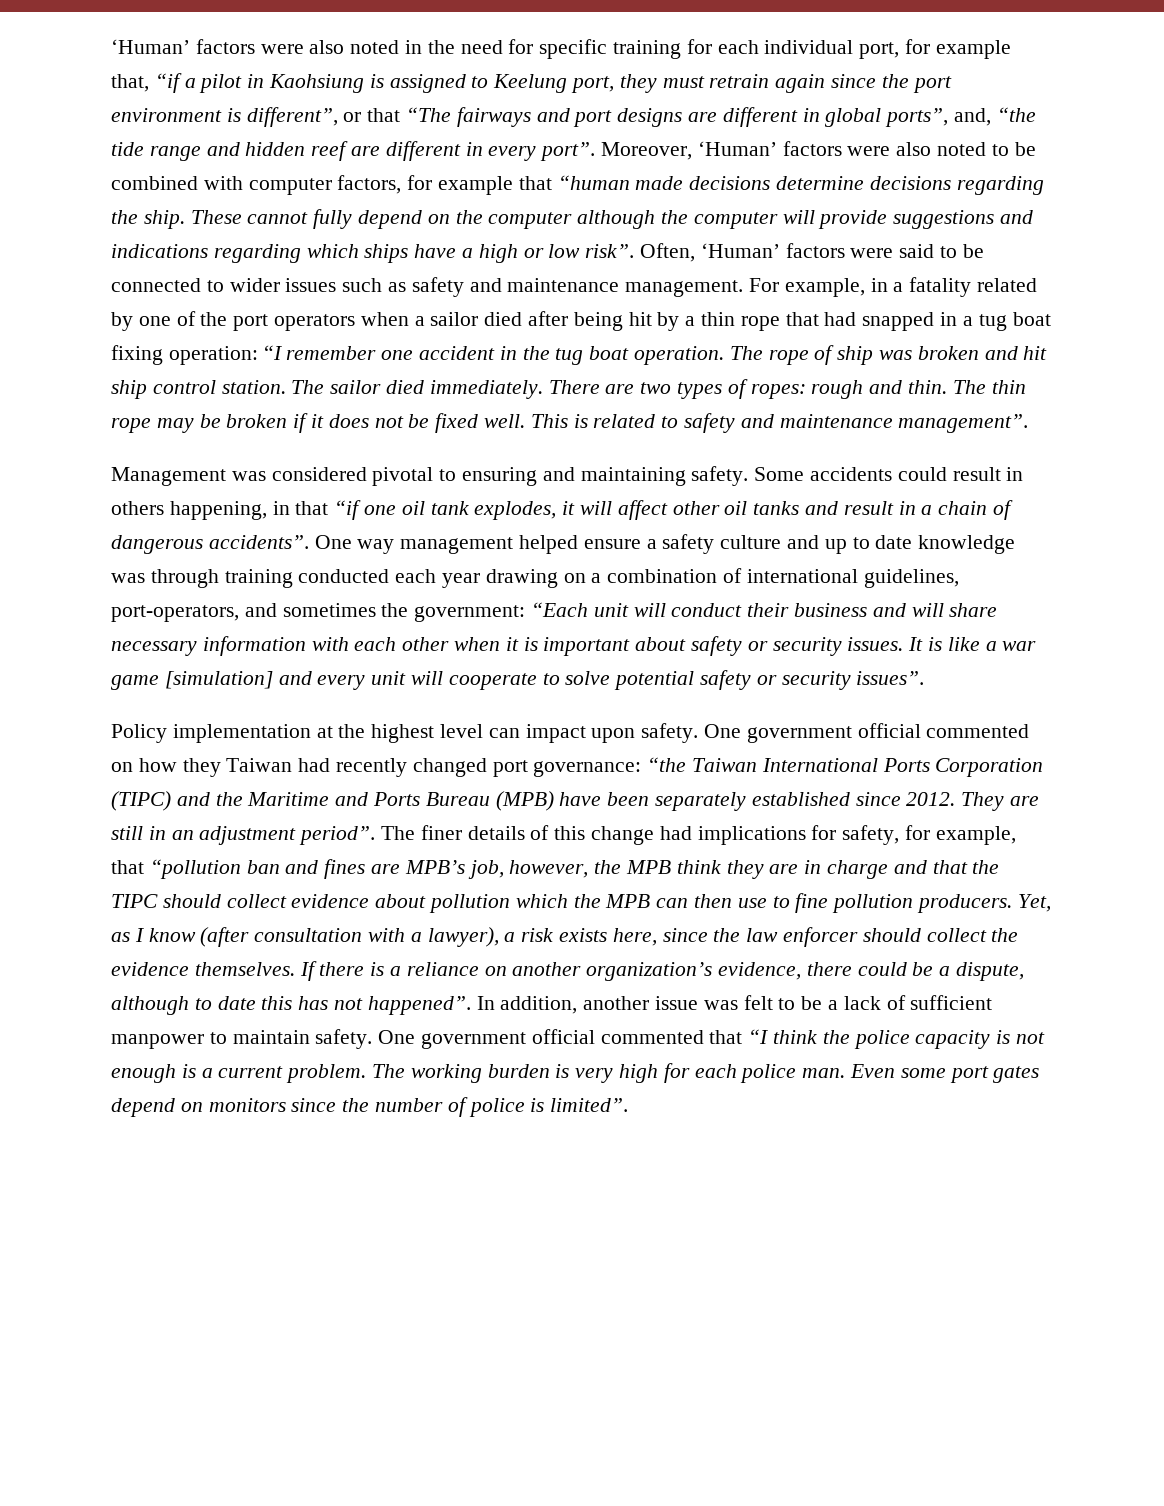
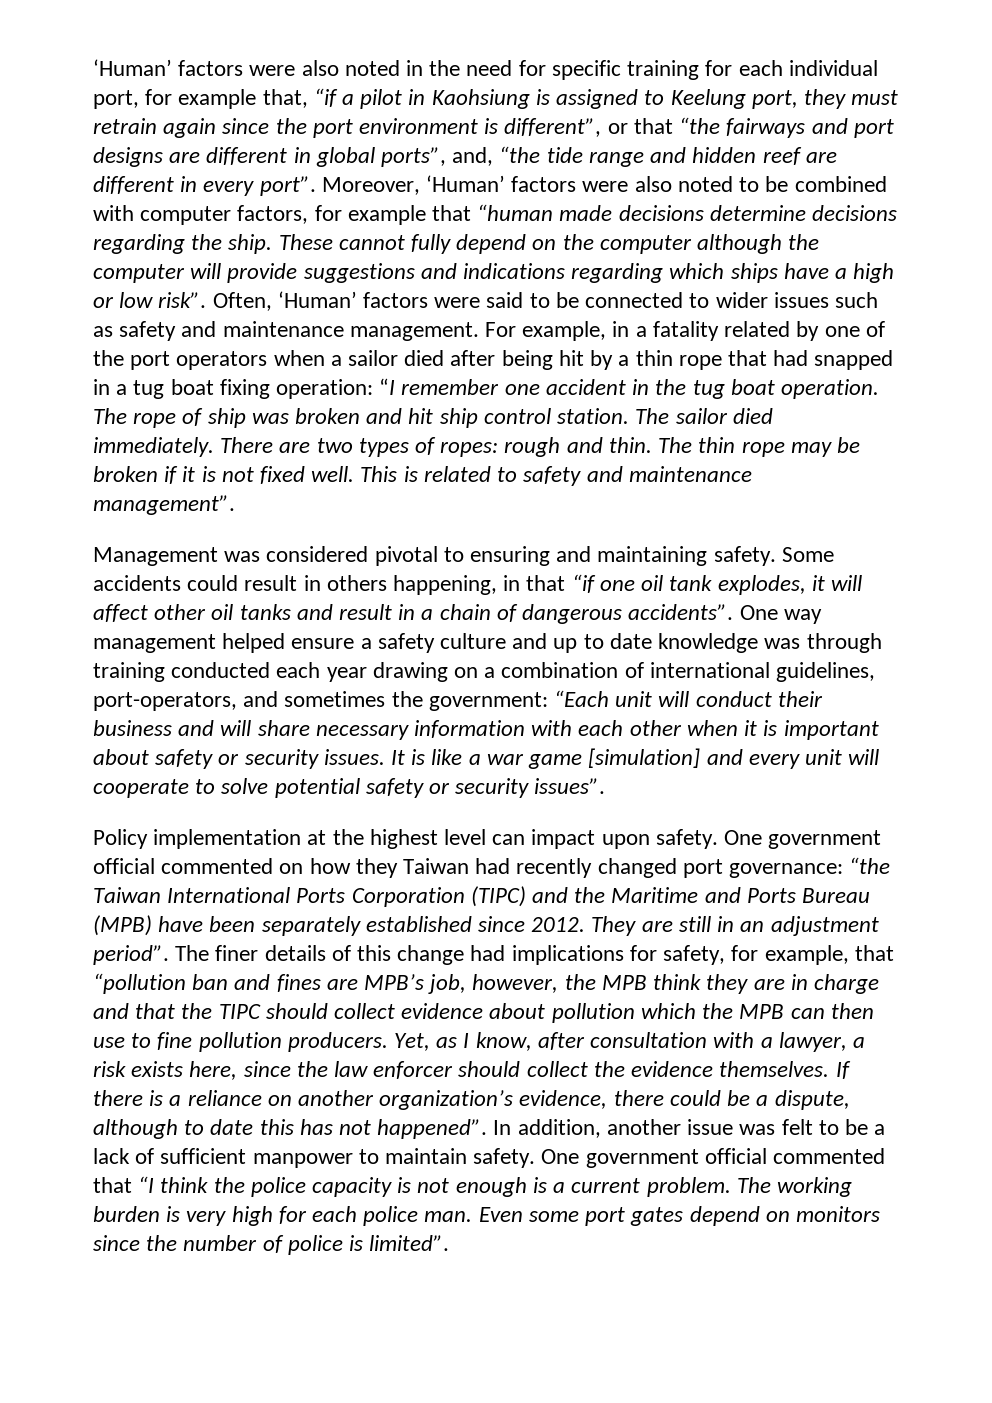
[406,107,452,122] “The -> [679,117,721,134] “the
[328,414,430,428] does not be -> [201,466,254,482] is not
[148,927,250,947] know (after -> [475,1032,585,1051] know, after
[427,927,499,947] lawyer), -> [778,1032,847,1052] lawyer,

